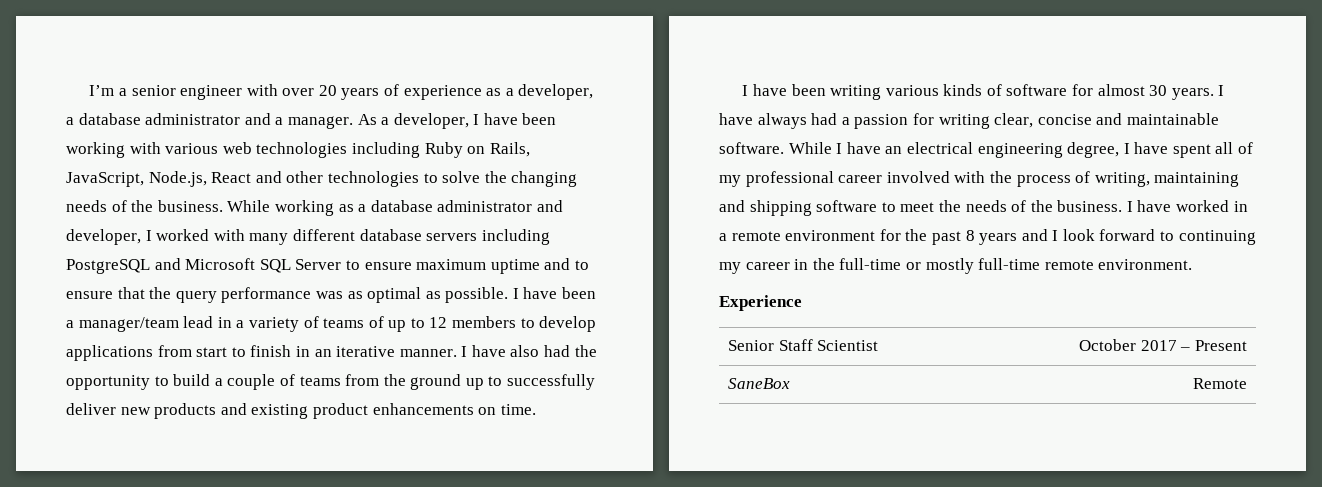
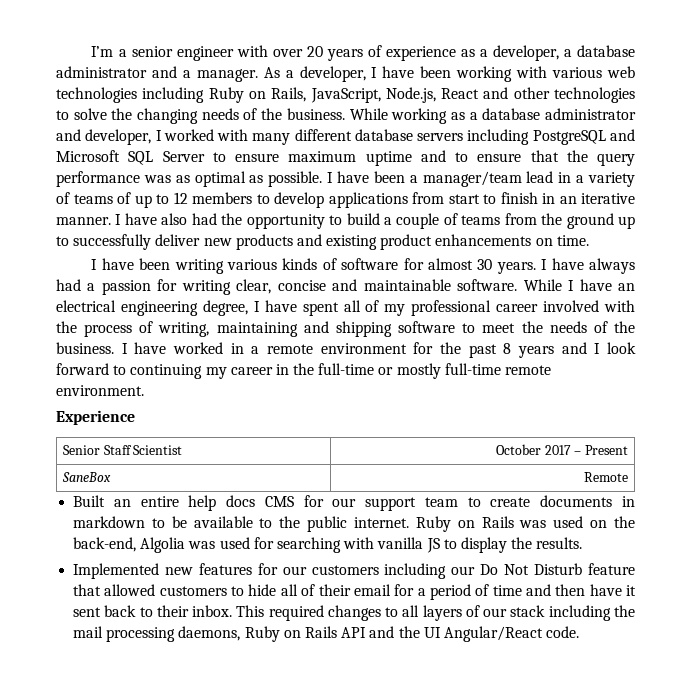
(1247, 383) none -> [73,495,635,511] [73,516,636,532] [73,537,583,553] [73,563,635,579] [73,584,637,600] [73,605,635,621] [73,626,580,642] // Built an entire help docs CMS for our support team to create documents in markdown to be available to the public internet. Ruby on Rails was used on the back-end, Algolia was used for searching with vanilla JS to display the results. // Implemented new features for our customers including our Do Not Disturb feature that allowed customers to hide all of their email for a period of time and then have it sent back to their inbox. This required changes to all layers of our stack including the mail processing daemons, Ruby on Rails API and the UI Angular/React code.

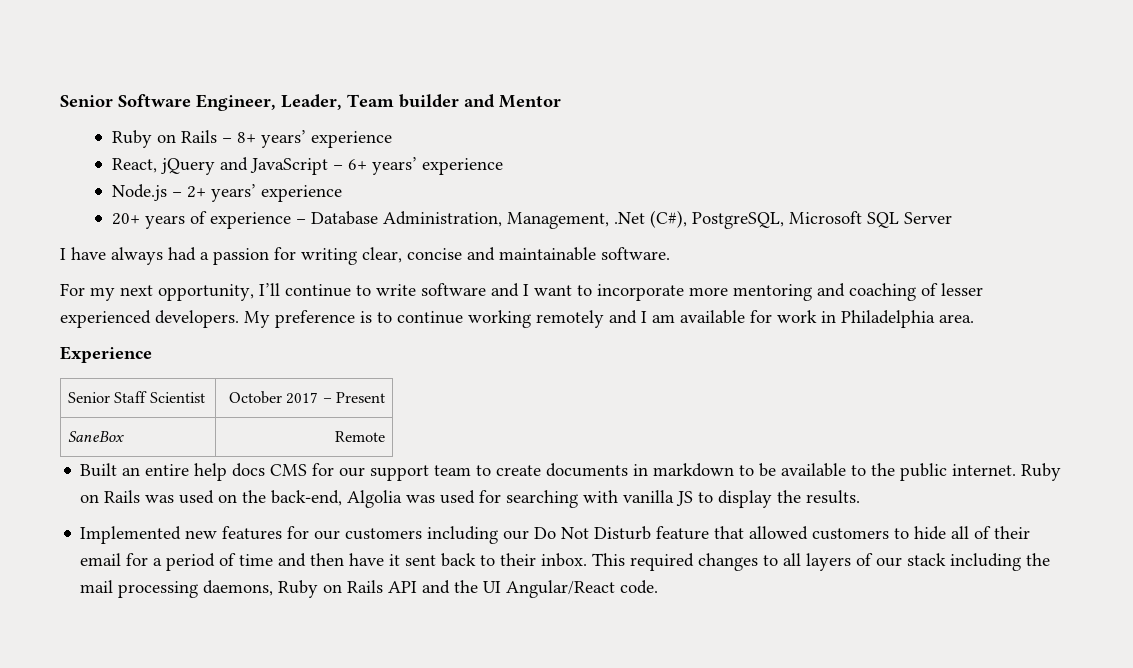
[91,45,635,61] [56,66,635,82] [56,87,636,103] [56,108,636,124] [56,129,635,145] [56,150,635,166] [56,171,635,187] [56,192,635,208] [56,213,635,229] [56,234,589,250] [91,258,536,274] I’m a senior engineer with over 20 years of experience as a developer, a database administrator and a manager. As a developer, I have been working with various web technologies including Ruby on Rails, JavaScript, Node.js, React and other technologies to solve the changing needs of the business. While working as a database administrator and developer, I worked with many different database servers including PostgreSQL and Microsoft SQL Server to ensure maximum uptime and to ensure that the query performance was as optimal as possible. I have been a manager/team lead in a variety of teams of up to 12 members to develop applications from start to finish in an iterative manner. I have also had the opportunity to build a couple of teams from the ground up to successfully deliver new products and existing product enhancements on time. // I have been writing various kinds of software for almost 30 years. -> [60,94,561,111] [111,130,392,148] [111,157,503,175] [111,184,342,202] [111,210,952,229] Senior Software Engineer, Leader, Team builder and Mentor // Ruby on Rails – 8+ years’ experience // React, jQuery and JavaScript – 6+ years’ experience // Node.js – 2+ years’ experience // 20+ years of experience – Database Administration, Management, .Net (C#), PostgreSQL, Microsoft SQL Server //
[523,279,635,291] [56,300,636,316] [56,321,635,337] [56,342,636,358] [56,363,552,379] [56,385,144,396] While I have an electrical engineering degree, I have spent all of my professional career involved with the process of writing, maintaining and shipping software to meet the needs of the business. I have worked in a remote environment for the past 8 years and I look forward to continuing my career in the full-time or mostly full-time remote environment. -> [60,283,983,301] [60,310,974,328] // For my next opportunity, I’ll continue to write software and I want to incorporate more mentoring and coaching of lesser experienced developers. My preference is to continue working remotely and I am available for work in Philadelphia area.

